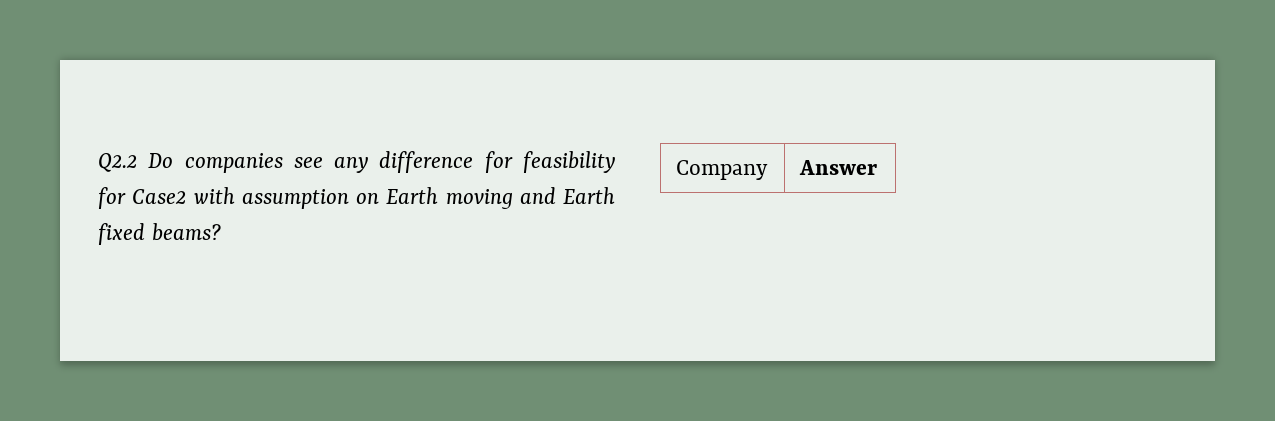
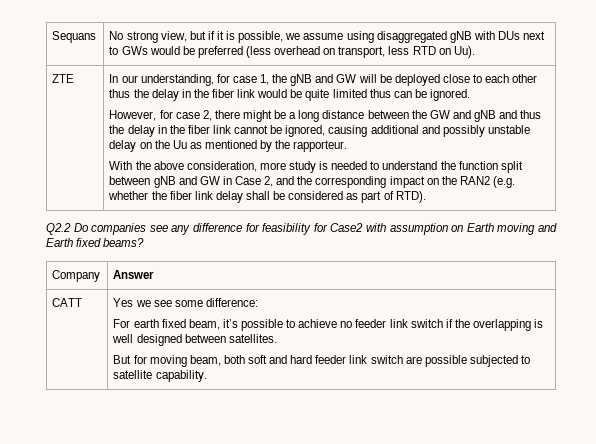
(98, 162) none -> [52,31,97,43] [109,31,546,43] [109,46,475,58] [52,74,75,83] [109,74,538,86] [109,89,470,101] [109,110,542,122] [109,125,530,137] [109,140,348,152] [109,161,523,173] [109,176,515,188] [108,191,426,203] Sequans | No strong view, but if it is possible, we assume using disaggregated gNB with DUs next to GWs would be preferred (less overhead on transport, less RTD on Uu). // ZTE | In our understanding, for case 1, the gNB and GW will be deployed close to each other thus the delay in the fiber link would be quite limited thus can be ignored. // However, for case 2, there might be a long distance between the GW and gNB and thus the delay in the fiber link cannot be ignored, causing additional and possibly unstable delay on the Uu as mentioned by the rapporteur. // With the above consideration, more study is needed to understand the function split between gNB and GW in Case 2, and the corresponding impact on the RAN2 (e.g. whether the fiber link delay shall be considered as part of RTD). //
(878, 167) none -> [52,298,83,307] [113,298,258,307] [113,319,544,331] [112,334,277,346] [113,355,530,367] [113,370,207,382] // CATT | Yes we see some difference: // For earth fixed beam, it’s possible to achieve no feeder link switch if the overlapping is well designed between satellites. // But for moving beam, both soft and hard feeder link switch are possible subjected to satellite capability.

